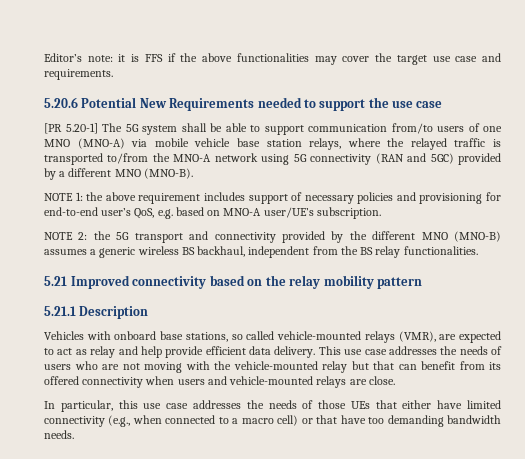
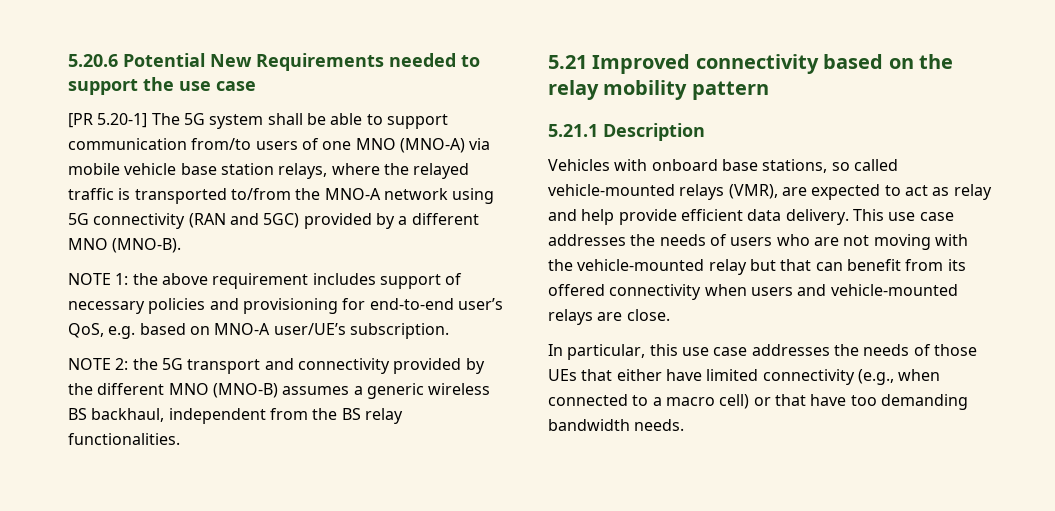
[44,53,502,65] [44,69,113,80] Editor’s note: it is FFS if the above functionalities may cover the target use case and requirements. // -> (68, 60) none

